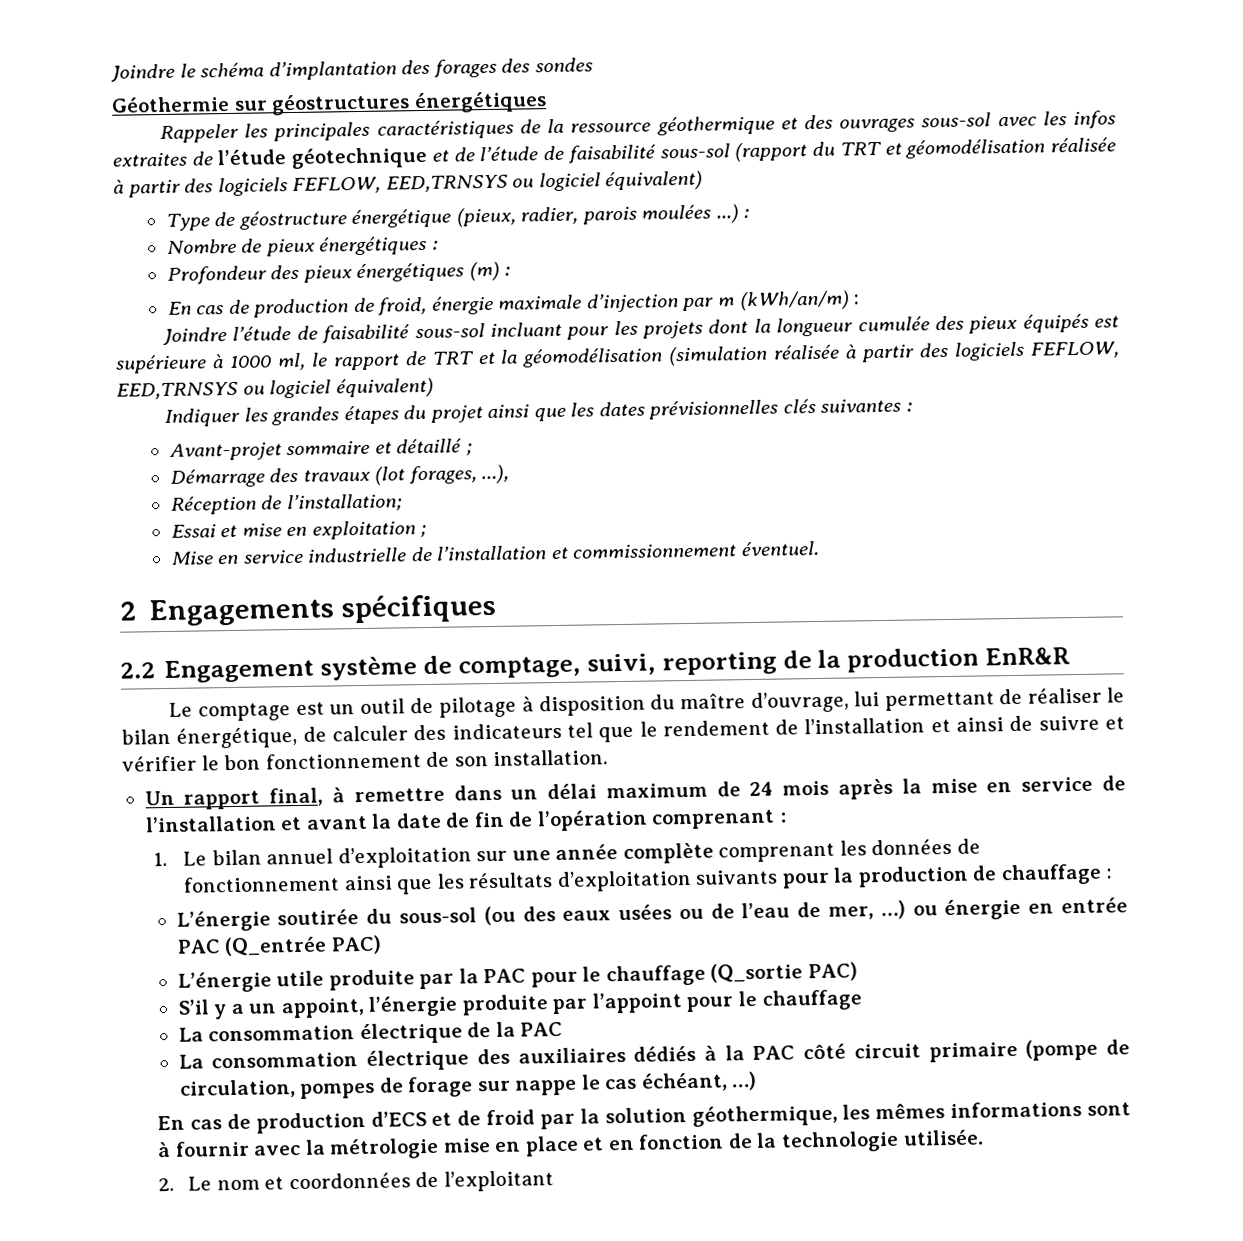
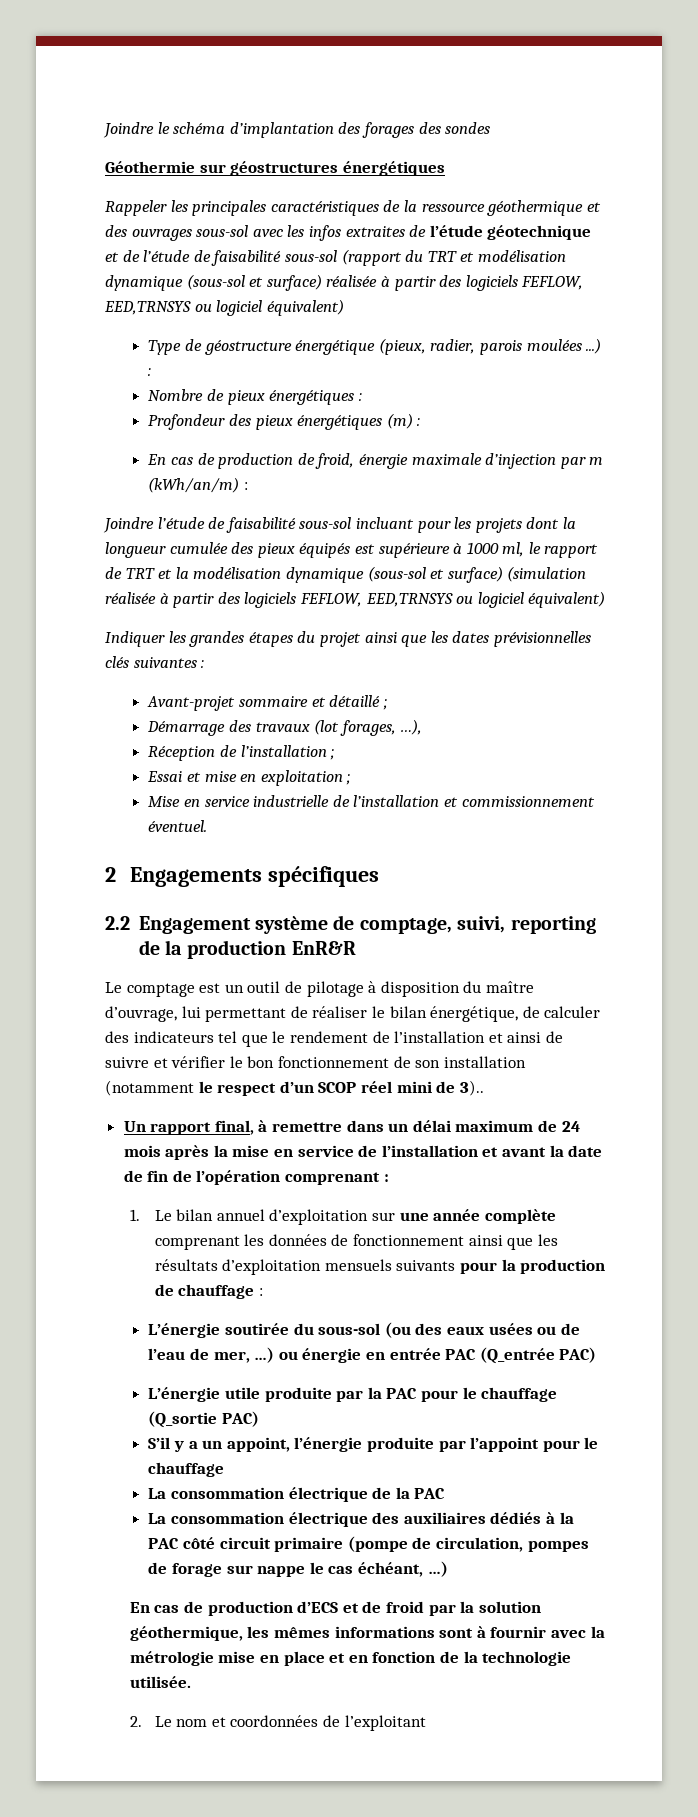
[905,138,1046,159] géomodélisation -> [477,250,566,262] [105,274,322,291] modélisation dynamique (sous-sol et surface)
[522,347,664,368] géomodélisation -> [193,566,503,583] modélisation dynamique (sous-sol et surface)
[286,493,403,513] l’installation; -> [240,745,336,760] l’installation ;
[492,749,609,766] installation. -> [443,1056,526,1068] [105,1080,484,1096] installation (notamment le respect d’un SCOP réel mini de 3)..
(692, 881) none -> [324,1259,392,1271] mensuels

